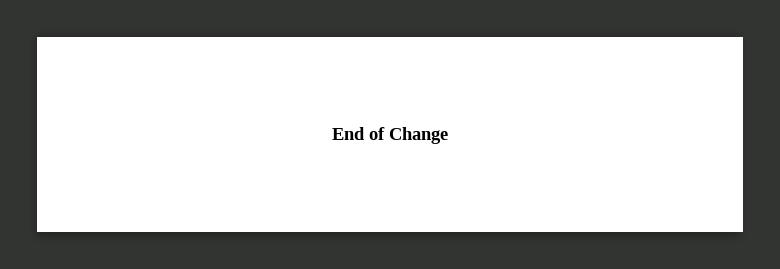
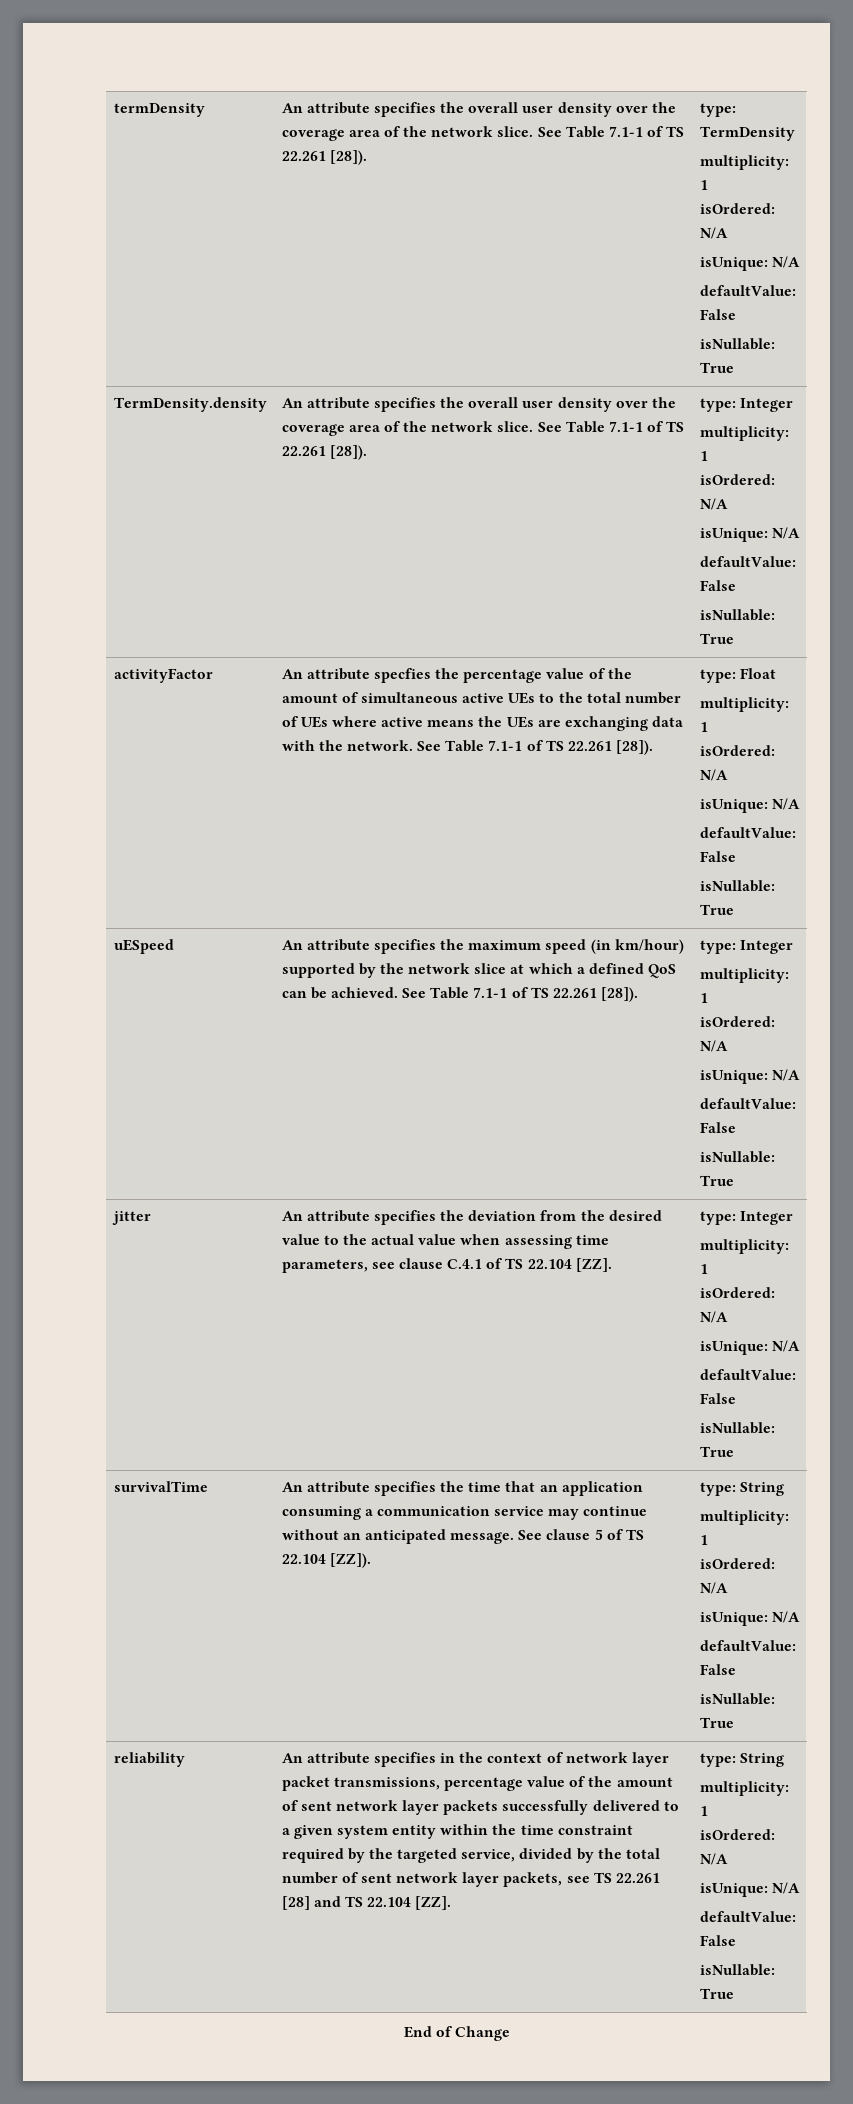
(332, 133) none -> [113,103,205,117] [281,102,676,117] [281,126,685,141] [281,150,367,165] [699,103,736,117] [699,126,795,141] [699,155,789,170] [699,180,708,190] [699,203,775,214] [699,227,728,239] [699,256,800,271] [699,285,796,296] [699,309,736,320] [699,338,775,350] [699,362,734,373] [113,397,267,412] [281,397,676,412] [281,421,685,436] [281,445,367,460] [699,398,793,412] [699,426,789,441] [699,451,708,461] [699,474,775,485] [699,498,728,510] [699,527,800,542] [699,556,796,567] [699,580,736,591] [699,609,775,621] [699,633,734,644] [113,668,213,683] [281,668,632,683] [281,692,681,704] [281,716,684,731] [281,740,654,755] [699,668,776,683] [699,697,789,712] [699,722,708,732] [699,745,775,756] [699,769,728,781] [699,798,800,813] [699,827,796,838] [699,851,736,862] [699,880,775,892] [699,904,734,915] [113,939,174,954] [281,939,684,954] [281,963,677,978] [281,987,639,1002] [699,940,793,954] [699,968,789,983] [699,993,708,1003] [699,1016,775,1027] [699,1040,728,1052] [699,1069,800,1084] [699,1098,796,1109] [699,1122,736,1133] [699,1151,775,1163] [699,1175,734,1186] [111,1211,151,1225] [281,1210,662,1225] [281,1234,609,1249] [281,1258,612,1273] [699,1211,793,1225] [699,1239,789,1254] [699,1264,708,1274] [699,1287,775,1298] [699,1311,728,1323] [699,1340,800,1355] [699,1369,796,1380] [699,1393,736,1404] [699,1422,775,1434] [699,1446,734,1457] [113,1481,208,1492] [281,1481,643,1496] [281,1506,648,1520] [281,1529,644,1544] [281,1553,371,1568] [699,1482,784,1496] [699,1510,789,1525] [699,1535,708,1545] [699,1558,775,1569] [699,1582,728,1594] [699,1611,800,1626] [699,1640,796,1651] [699,1664,736,1675] [699,1693,775,1705] [699,1717,734,1728] [113,1752,185,1767] [281,1752,669,1767] [281,1776,673,1791] [281,1800,679,1815] [281,1824,633,1839] [281,1848,660,1863] [281,1872,660,1887] [281,1896,452,1910] [699,1753,784,1767] [699,1781,789,1796] [699,1806,708,1816] [699,1829,775,1840] [699,1853,728,1865] [699,1882,800,1897] [699,1911,796,1922] [699,1935,736,1946] [699,1964,775,1976] [699,1988,734,1999] termDensity | An attribute specifies the overall user density over the coverage area of the network slice. See Table 7.1-1 of TS 22.261 [28]). | type: TermDensity // multiplicity: 1 // isOrdered: N/A // isUnique: N/A // defaultValue: False // isNullable: True // TermDensity.density | An attribute specifies the overall user density over the coverage area of the network slice. See Table 7.1-1 of TS 22.261 [28]). | type: Integer // multiplicity: 1 // isOrdered: N/A // isUnique: N/A // defaultValue: False // isNullable: True // activityFactor | An attribute specfies the percentage value of the amount of simultaneous active UEs to the total number of UEs where active means the UEs are exchanging data with the network. See Table 7.1-1 of TS 22.261 [28]). | type: Float // multiplicity: 1 // isOrdered: N/A // isUnique: N/A // defaultValue: False // isNullable: True // uESpeed | An attribute specifies the maximum speed (in km/hour) supported by the network slice at which a defined QoS can be achieved. See Table 7.1-1 of TS 22.261 [28]). | type: Integer // multiplicity: 1 // isOrdered: N/A // isUnique: N/A // defaultValue: False // isNullable: True // jitter | An attribute specifies the deviation from the desired value to the actual value when assessing time parameters, see clause C.4.1 of TS 22.104 [ZZ]. | type: Integer // multiplicity: 1 // isOrdered: N/A // isUnique: N/A // defaultValue: False // isNullable: True // survivalTime | An attribute specifies the time that an application consuming a communication service may continue without an anticipated message. See clause 5 of TS 22.104 [ZZ]). | type: String // multiplicity: 1 // isOrdered: N/A // isUnique: N/A // defaultValue: False // isNullable: True // reliability | An attribute specifies in the context of network layer packet transmissions, percentage value of the amount of sent network layer packets successfully delivered to a given system entity within the time constraint required by the targeted service, divided by the total number of sent network layer packets, see TS 22.261 [28] and TS 22.104 [ZZ]. | type: String // multiplicity: 1 // isOrdered: N/A // isUnique: N/A // defaultValue: False // isNullable: True //

